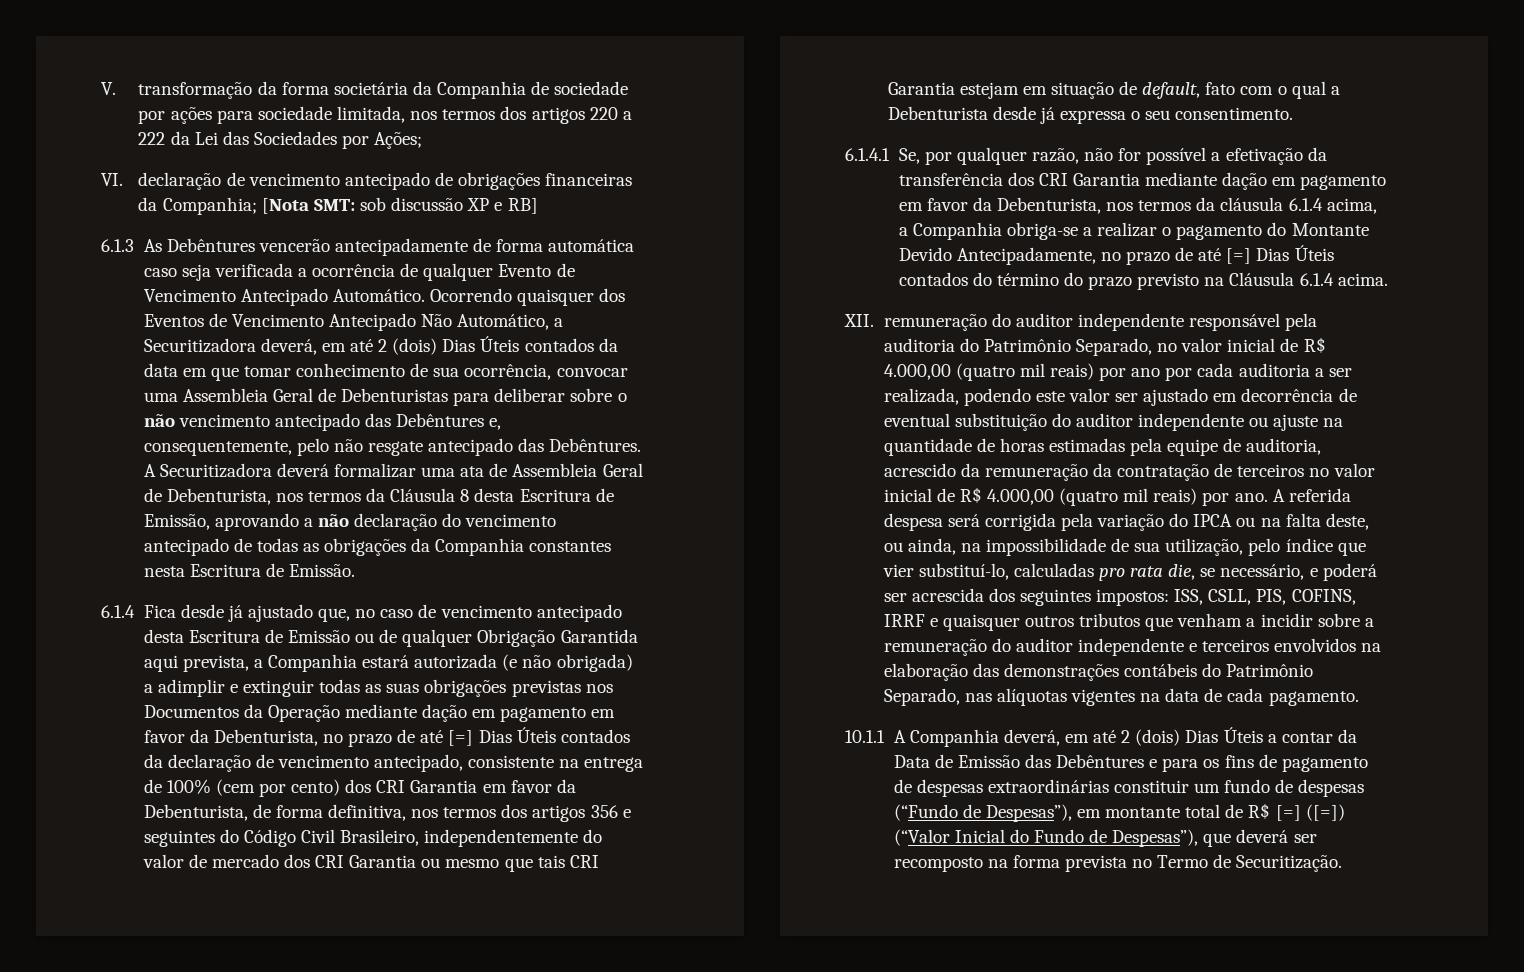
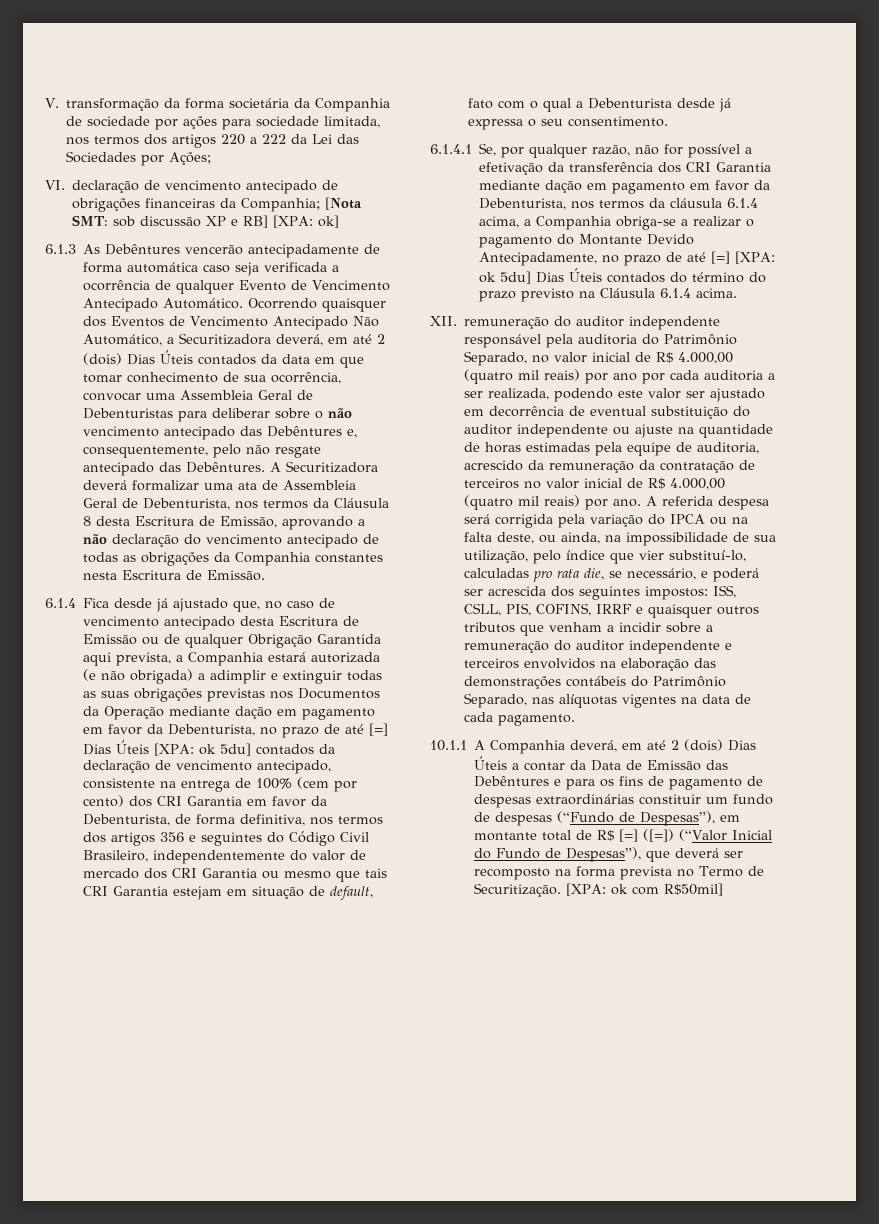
(538, 206) none -> [273,215,340,228] [XPA: ok]
(556, 735) none -> [154,743,252,756] [XPA: ok 5du]
(1252, 256) none -> [735,251,776,264] [479,271,532,284] [XPA: ok 5du]
(1343, 863) none -> [566,883,724,896] [XPA: ok com R$50mil]

